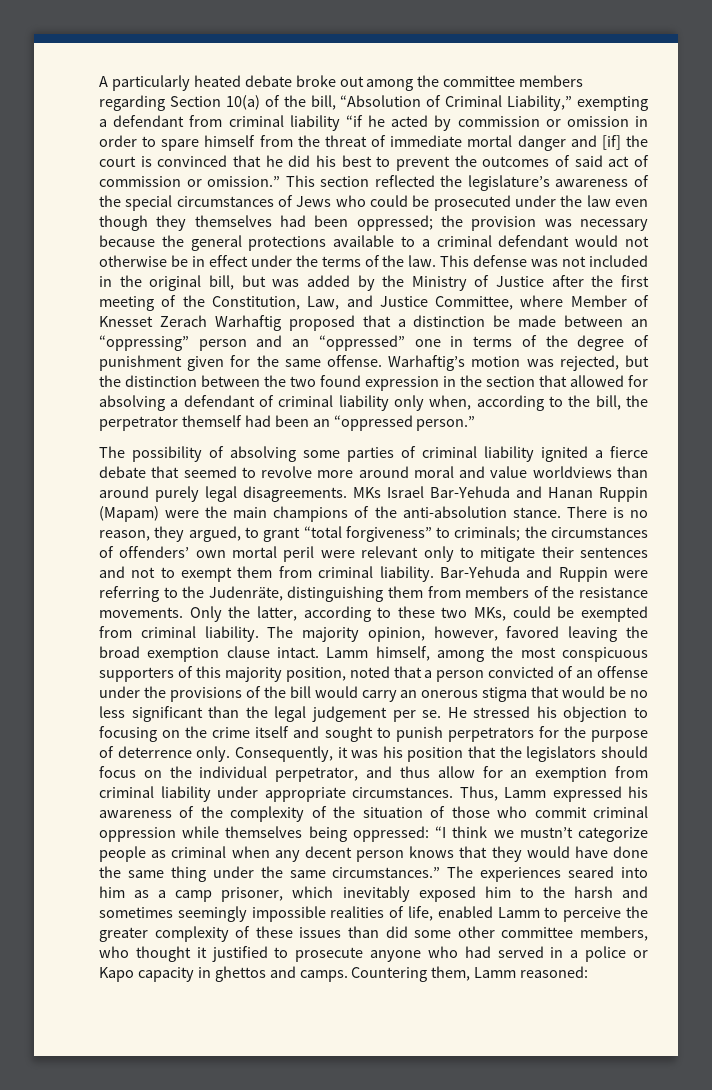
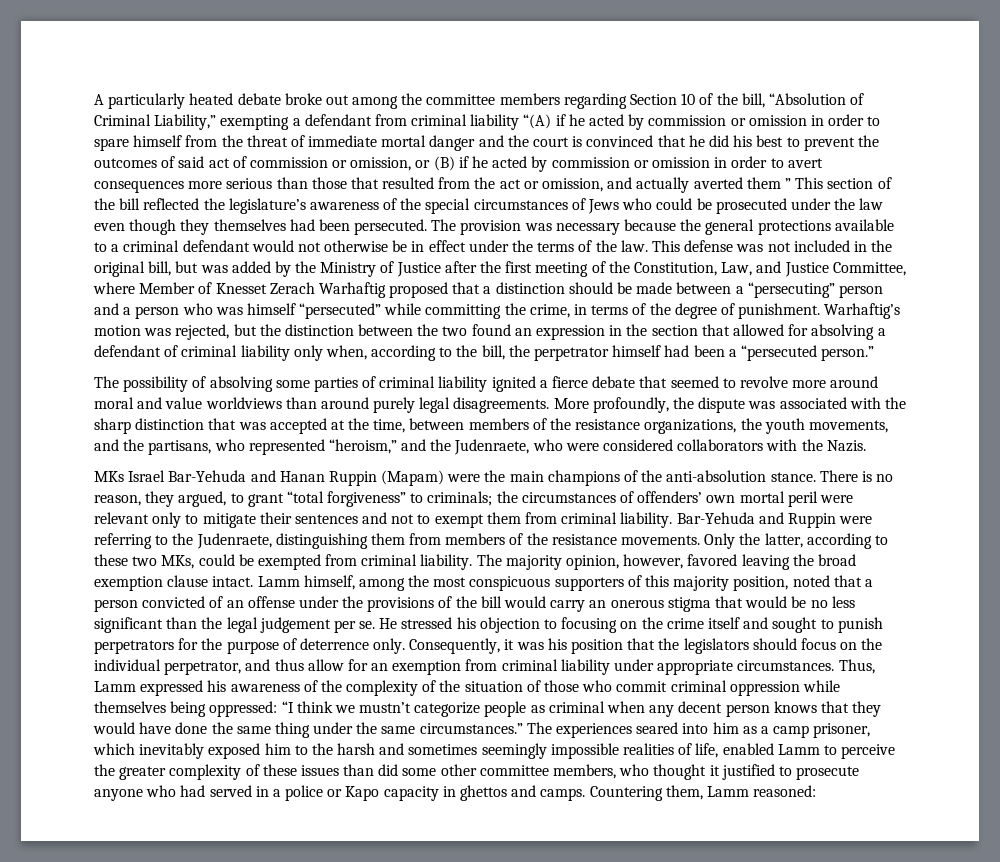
[225,95,260,110] 10(a) -> [681,93,696,105] 10
[345,115,363,127] “if -> [523,114,566,129] “(A) if
[601,135,621,150] [if] -> (504, 141) none
[207,175,370,187] omission.” This section -> [350,156,823,172] [94,177,892,193] [94,198,141,210] omission, or (B) if he acted by commission or omission in order to avert consequences more serious than those that resulted from the act or omission, and actually averted them ” This section of the bill
[356,215,463,231] oppressed; the -> [354,219,457,235] persecuted. The
(486, 321) none -> [568,282,613,294] should
[630,319,648,327] [99,335,441,351] an “oppressing” person and an “oppressed” one -> [735,282,883,298] [94,303,570,319] a “persecuting” person and a person who was himself “persecuted” while committing the crime,
[99,355,382,371] punishment given for the same offense. -> [738,303,821,319] punishment.
(361, 381) none -> [514,328,532,336] an
[181,415,413,431] themself had been an “oppressed -> [612,345,817,361] himself had been a “persecuted
(347, 494) none -> [553,397,906,413] [94,418,888,434] [94,439,866,455] More profoundly, the dispute was associated with the sharp distinction that was accepted at the time, between members of the resistance organizations, the youth movements, and the partisans, who represented “heroism,” and the Judenraete, who were considered collaborators with the Nazis. //
[208,586,283,601] Judenräte, -> [196,533,272,549] Judenraete,

